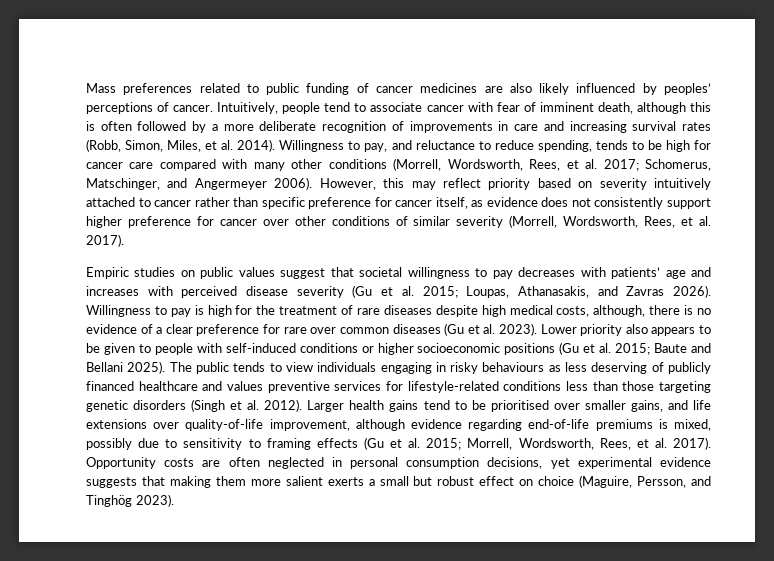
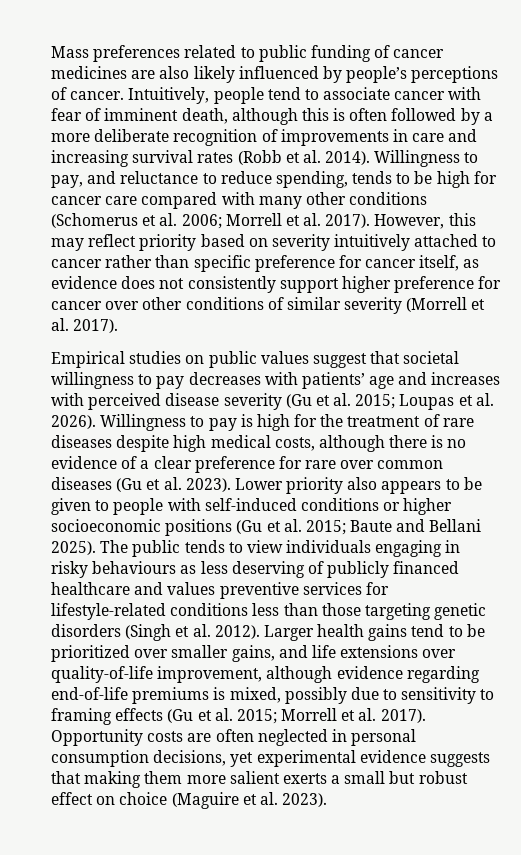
[664,83,711,95] peoples’ -> [346,66,408,83] people’s
[86,139,202,152] (Robb, Simon, Miles, -> [237,150,282,165] (Robb
[393,158,711,171] [86,177,313,190] (Morrell, Wordsworth, Rees, et al. 2017; Schomerus, Matschinger, and Angermeyer 2006). -> [51,213,371,229] (Schomerus et al. 2006; Morrell et al. 2017).
[509,215,676,228] (Morrell, Wordsworth, Rees, -> [406,297,468,312] (Morrell
[86,267,129,279] Empiric -> [51,351,125,368] Empirical
[466,286,665,298] Loupas, Athanasakis, and Zavras -> [399,393,494,410] Loupas et al.
[593,305,646,317] although, -> [318,435,385,452] although
[490,400,549,412] prioritised -> [51,645,130,662] prioritized
[467,438,631,450] Morrell, Wordsworth, Rees, -> [281,708,338,721] Morrell
[579,475,711,488] [86,495,132,507] (Maguire, Persson, and Tinghög -> [171,792,278,809] (Maguire et al.

